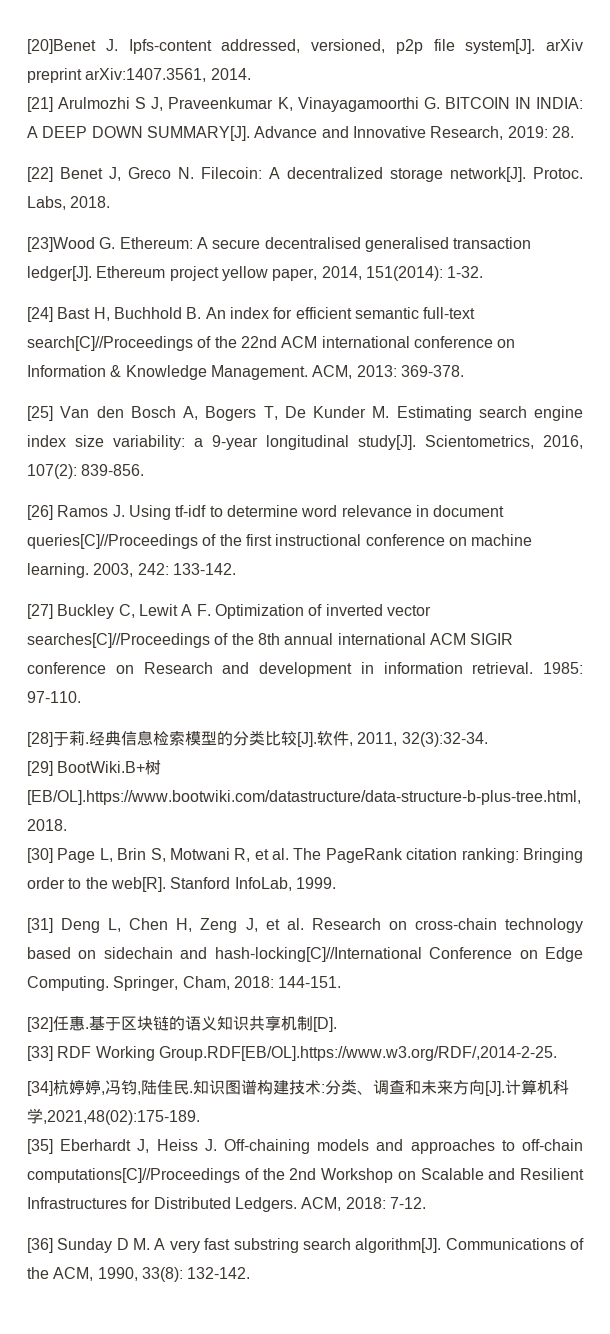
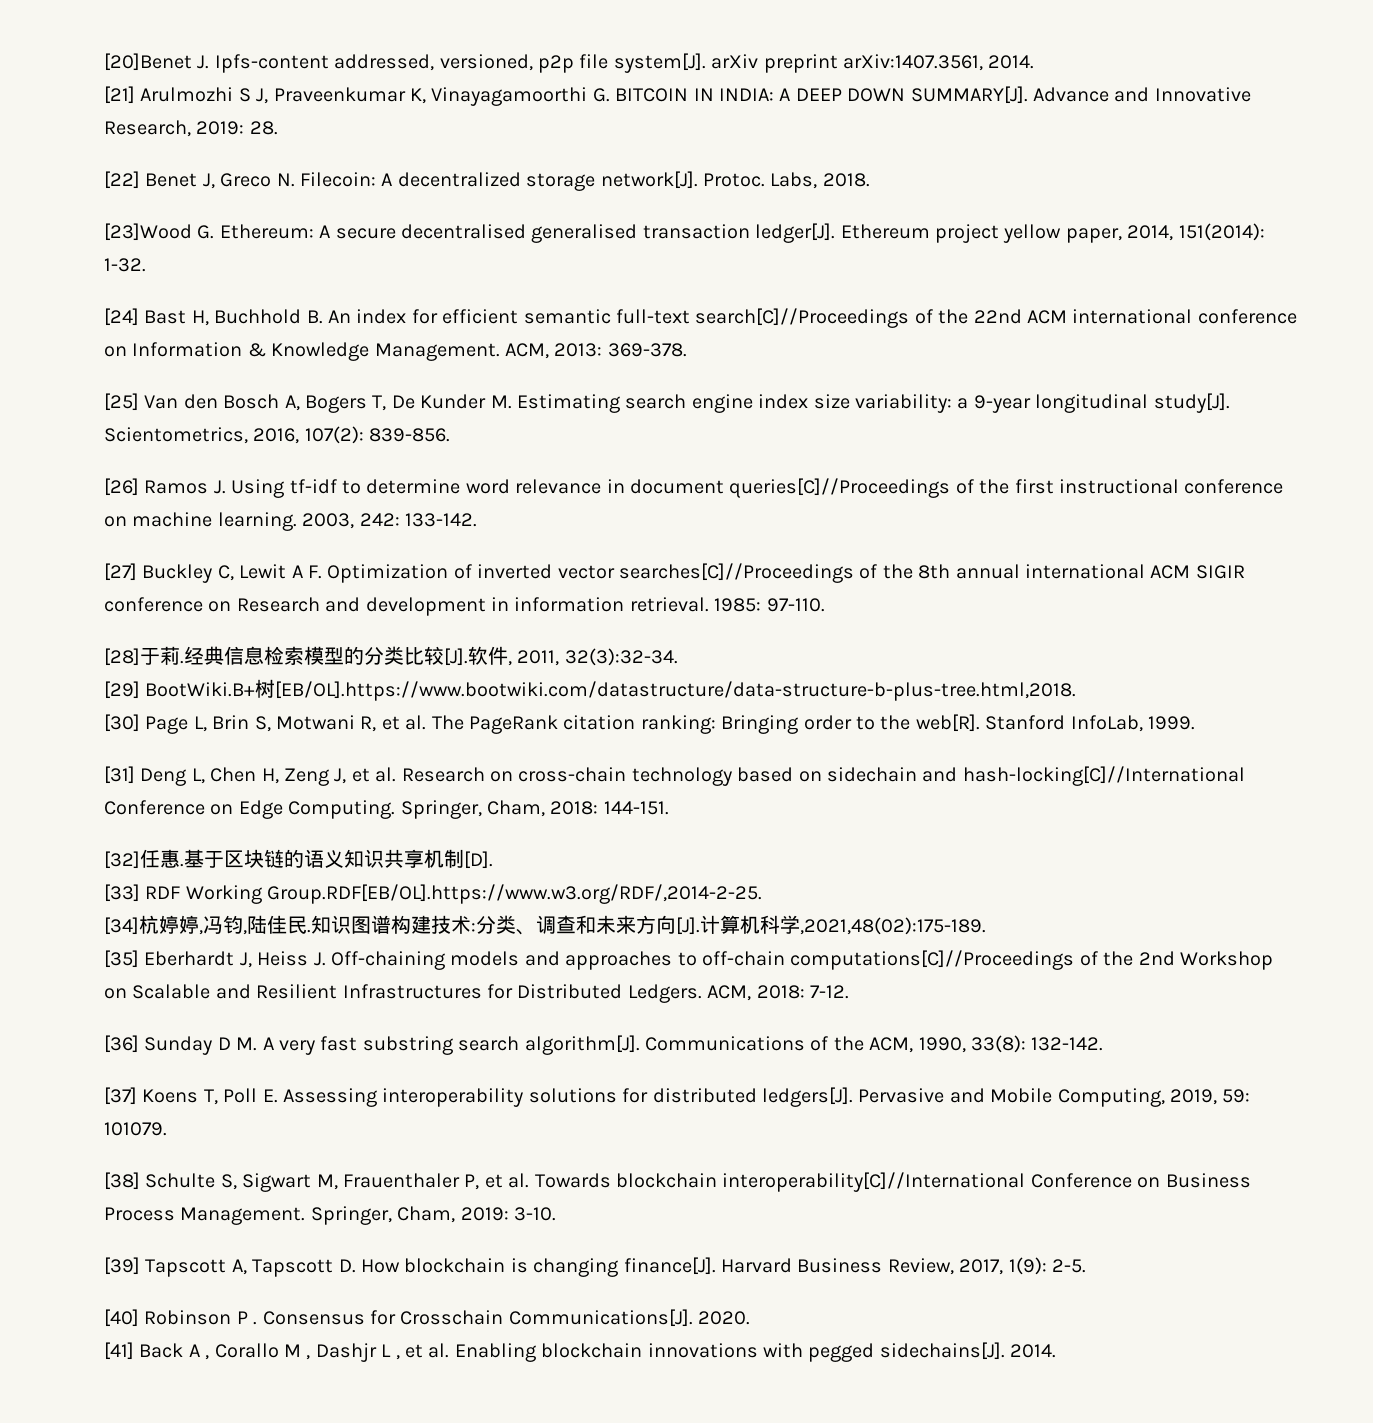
(251, 1273) none -> [104,1087,1251,1107] [104,1122,167,1136] [104,1172,1251,1192] [104,1206,556,1225] [104,1257,1086,1277] [104,1309,751,1327] [104,1342,1057,1362] // [37] Koens T, Poll E. Assessing interoperability solutions for distributed ledgers[J]. Pervasive and Mobile Computing, 2019, 59: 101079. // [38] Schulte S, Sigwart M, Frauenthaler P, et al. Towards blockchain interoperability[C]//International Conference on Business Process Management. Springer, Cham, 2019: 3-10. // [39] Tapscott A, Tapscott D. How blockchain is changing finance[J]. Harvard Business Review, 2017, 1(9): 2-5. // [40] Robinson P . Consensus for Crosschain Communications[J]. 2020. // [41] Back A , Corallo M , Dashjr L , et al. Enabling blockchain innovations with pegged sidechains[J]. 2014.

